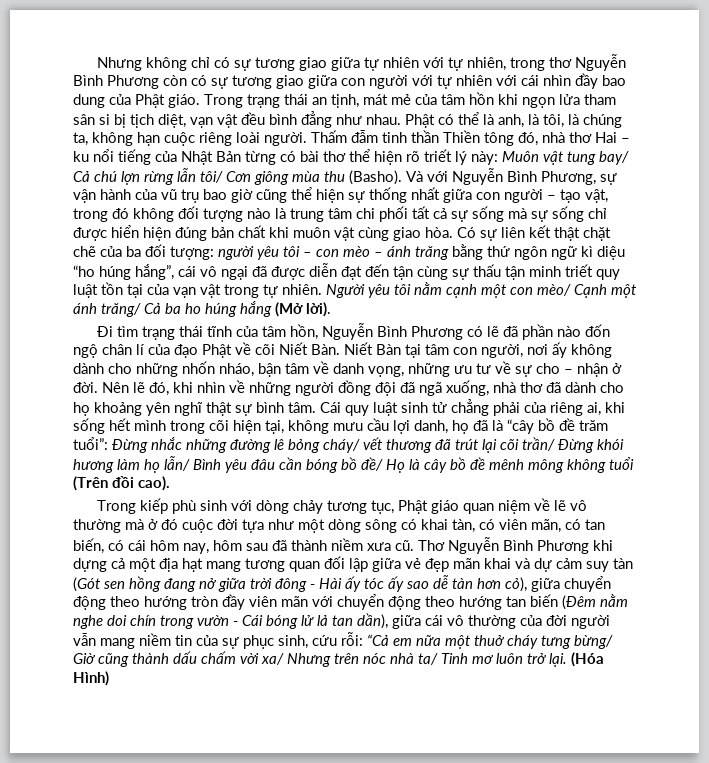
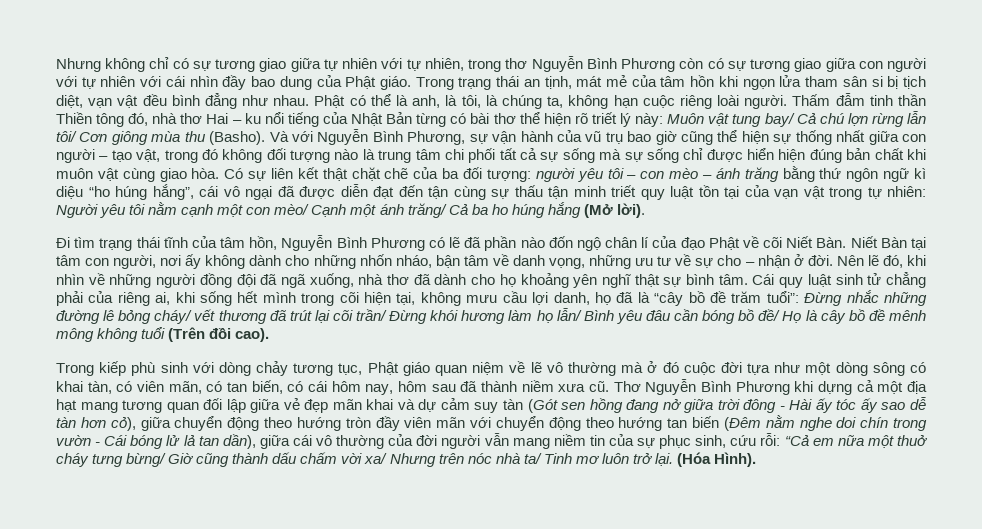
[282,284,322,295] nhiên. -> [887,186,926,197] nhiên:
[73,671,109,686] Hình) -> [714,452,757,467] Hình).

